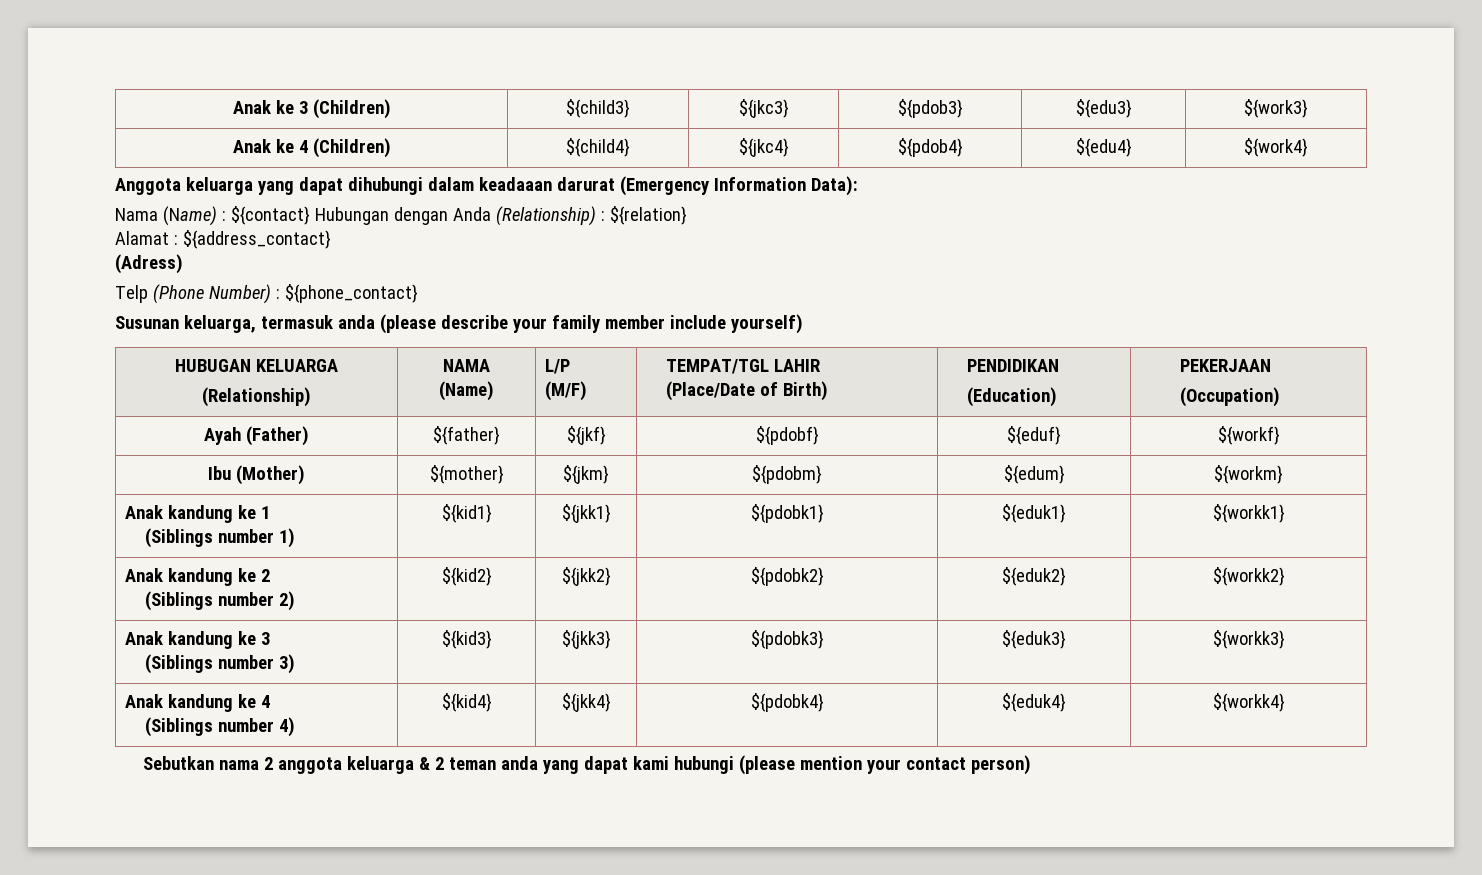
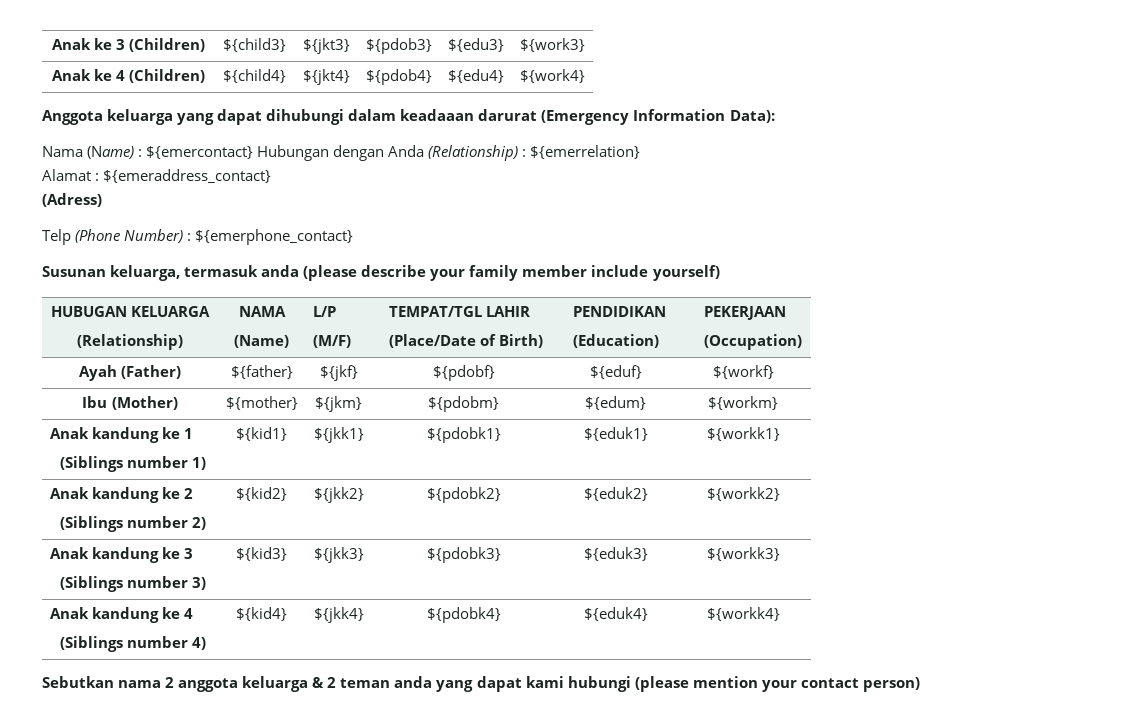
[738,99,789,118] ${jkc3} -> [302,38,350,54] ${jkt3}
[738,138,789,157] ${jkc4} -> [302,69,350,85] ${jkt4}
[230,206,310,225] ${contact} -> [146,146,254,159] ${emercontact}
[609,206,687,225] ${relation} -> [530,145,641,159] ${emerrelation}
[182,230,331,249] ${address_contact} -> [103,169,272,183] ${emeraddress_contact}
[284,284,418,303] ${phone_contact} -> [195,229,354,245] ${emerphone_contact}

